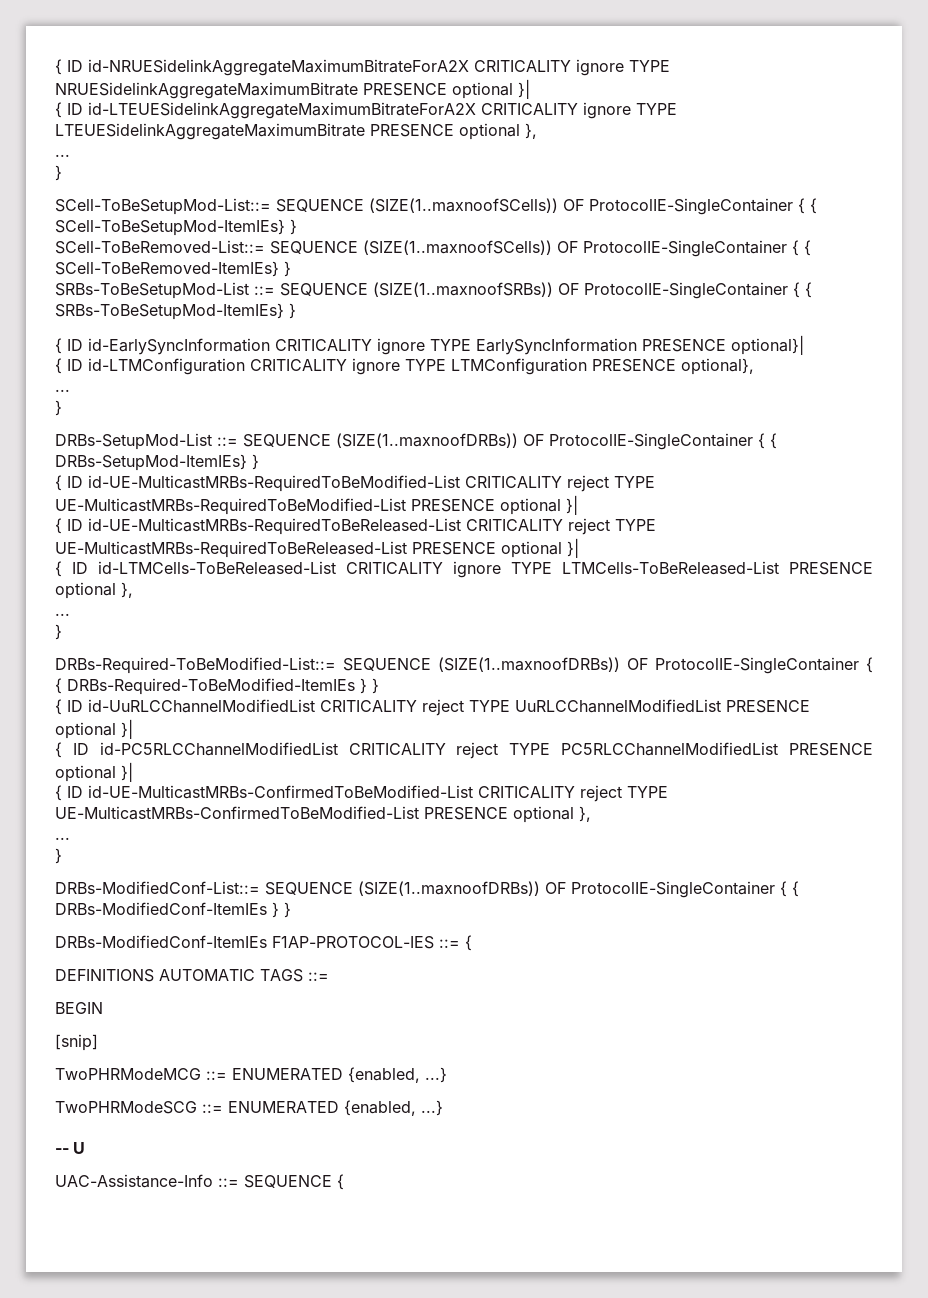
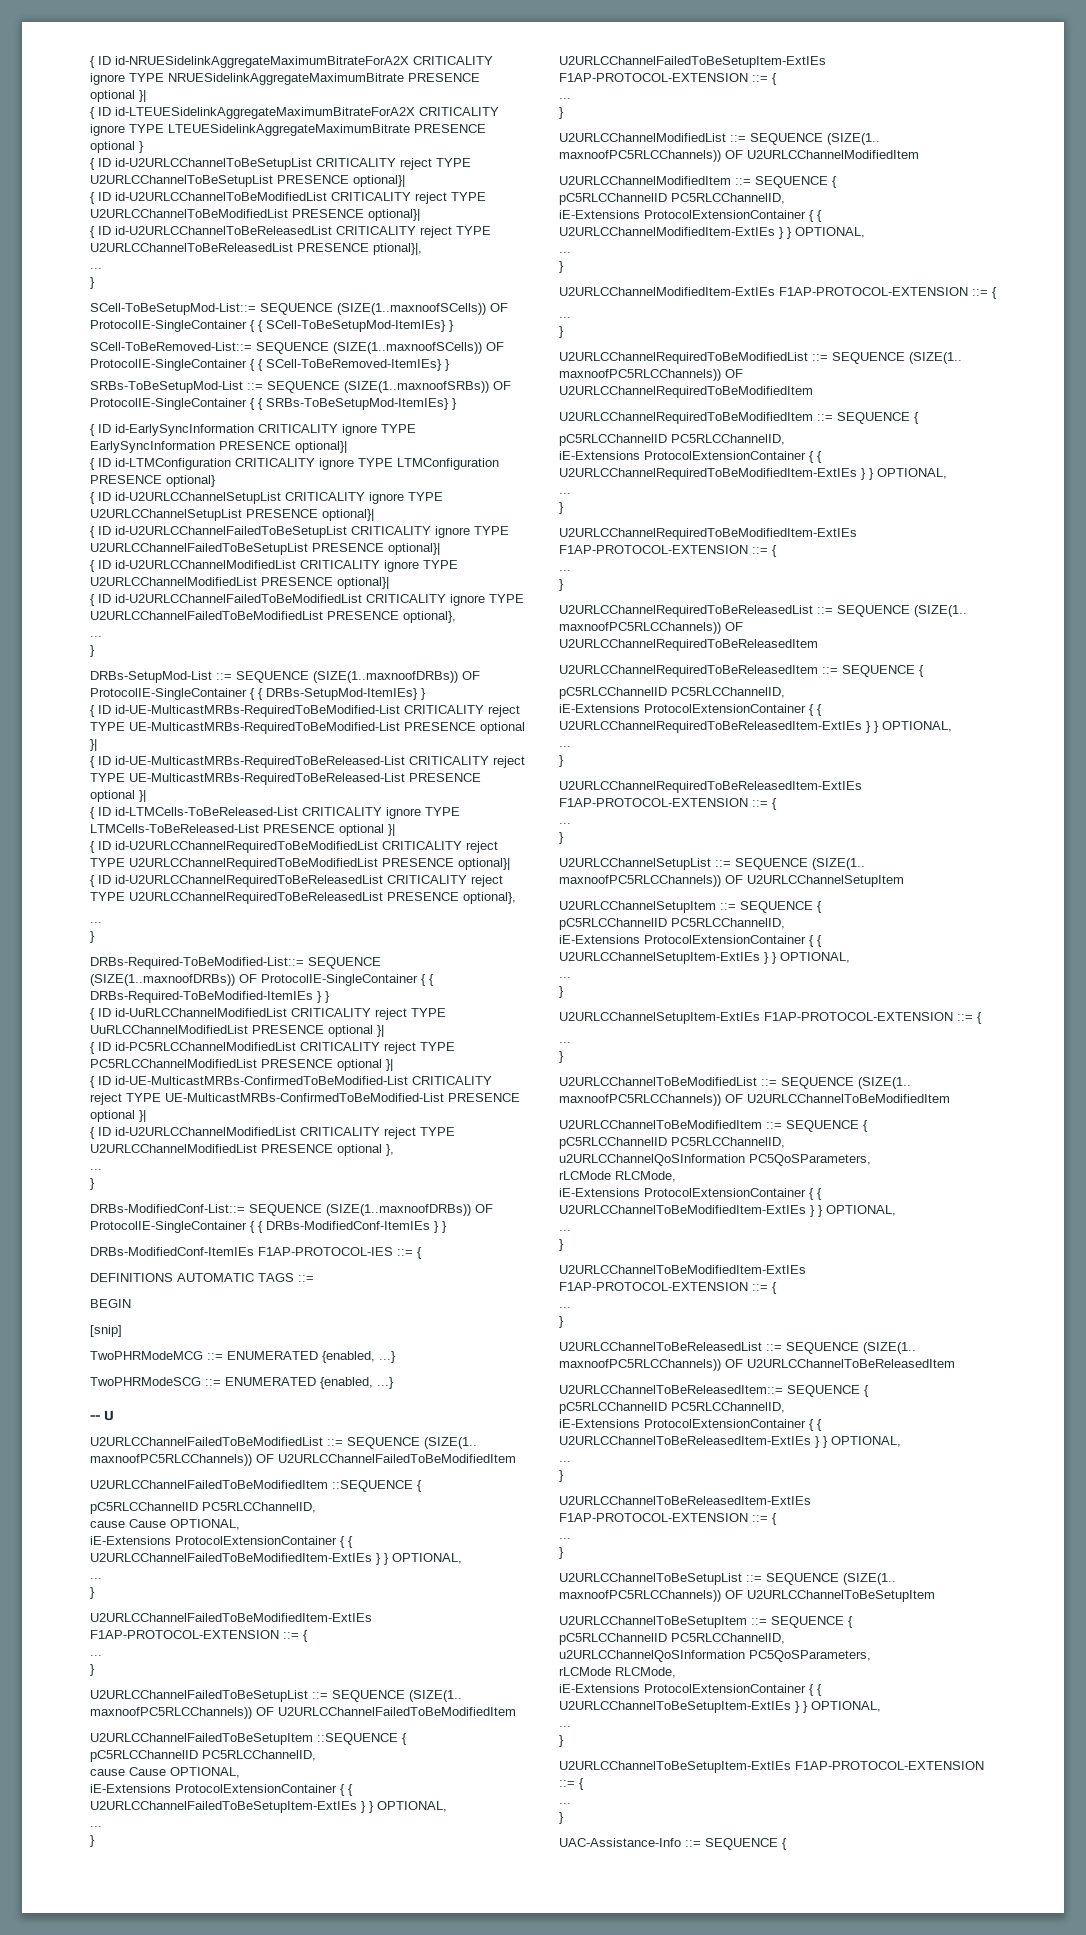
[525,123,537,139] }, -> [139,141,144,153] [90,158,471,170] [90,175,405,187] [90,192,486,204] [90,209,420,221] [90,226,491,238] [90,243,422,255] } // { ID id-U2URLCChannelToBeSetupList CRITICALITY reject TYPE U2URLCChannelToBeSetupList PRESENCE optional}| // { ID id-U2URLCChannelToBeModifiedList CRITICALITY reject TYPE U2URLCChannelToBeModifiedList PRESENCE optional}| // { ID id-U2URLCChannelToBeReleasedList CRITICALITY reject TYPE U2URLCChannelToBeReleasedList PRESENCE ptional}|,
(676, 365) none -> [166,475,216,487] [90,492,443,504] [90,509,374,521] [90,526,509,538] [90,543,440,555] [90,560,458,572] [90,577,389,589] [90,594,524,606] [90,611,399,620] optional} // { ID id-U2URLCChannelSetupList CRITICALITY ignore TYPE U2URLCChannelSetupList PRESENCE optional}| // { ID id-U2URLCChannelFailedToBeSetupList CRITICALITY ignore TYPE U2URLCChannelFailedToBeSetupList PRESENCE optional}| // { ID id-U2URLCChannelModifiedList CRITICALITY ignore TYPE U2URLCChannelModifiedList PRESENCE optional}| // { ID id-U2URLCChannelFailedToBeModifiedList CRITICALITY ignore TYPE U2URLCChannelFailedToBeModifiedList PRESENCE
[121,582,133,598] }, -> [388,824,395,836] [90,841,498,853] [90,858,510,870] [90,875,503,887] [90,892,516,904] }| // { ID id-U2URLCChannelRequiredToBeModifiedList CRITICALITY reject TYPE U2URLCChannelRequiredToBeModifiedList PRESENCE optional}| // { ID id-U2URLCChannelRequiredToBeReleasedList CRITICALITY reject TYPE U2URLCChannelRequiredToBeReleasedList PRESENCE optional},
(574, 814) none -> [139,1110,146,1122] [90,1127,455,1139] [90,1144,382,1156] }| // { ID id-U2URLCChannelModifiedList CRITICALITY reject TYPE U2URLCChannelModifiedList PRESENCE optional
(86, 1148) none -> [90,1437,477,1449] [90,1454,516,1466] [90,1480,422,1492] [90,1502,316,1514] [90,1519,240,1530] [90,1536,353,1548] [90,1553,462,1565] [90,1578,102,1579] [90,1587,95,1599] [90,1613,372,1622] [90,1630,308,1642] [90,1655,102,1656] [90,1664,95,1676] [90,1690,462,1702] [90,1707,516,1719] [90,1733,407,1745] [90,1750,316,1762] [90,1767,240,1778] [90,1784,353,1796] [90,1801,447,1813] [90,1826,102,1827] [90,1835,95,1847] [559,56,826,68] [559,73,777,85] [559,98,571,99] [559,107,564,119] [559,133,880,145] [559,150,919,162] [559,176,837,188] [559,193,785,205] [559,210,822,222] [559,227,865,239] [559,252,571,253] [559,261,564,273] [559,287,997,299] [559,317,571,318] [559,326,564,338] [559,352,962,364] [559,369,743,381] [559,386,813,398] [559,412,919,424] [559,434,785,446] [559,451,822,463] [559,468,947,480] [559,493,571,494] [559,502,564,514] [559,528,857,540] [559,545,777,557] [559,570,571,571] [559,579,564,591] [559,605,967,617] [559,622,743,634] [559,639,818,651] [559,665,924,677] [559,687,785,699] [559,704,822,716] [559,721,952,733] [559,746,571,747] [559,755,564,767] [559,781,862,793] [559,798,777,810] [559,823,571,824] [559,832,564,844] [559,858,865,870] [559,875,904,887] [559,901,822,913] [559,918,785,930] [559,935,822,947] [559,952,850,964] [559,977,571,978] [559,986,564,998] [559,1012,982,1024] [559,1042,571,1043] [559,1051,564,1063] [559,1077,911,1089] [559,1094,950,1106] [559,1120,868,1132] [559,1137,785,1149] [559,1154,871,1166] [559,1171,676,1182] [559,1188,822,1200] [559,1205,896,1217] [559,1230,571,1231] [559,1239,564,1251] [559,1265,806,1274] [559,1282,777,1294] [559,1307,571,1308] [559,1316,564,1328] [559,1342,916,1354] [559,1359,955,1371] [559,1385,869,1397] [559,1402,785,1414] [559,1419,822,1431] [559,1436,901,1448] [559,1461,571,1462] [559,1470,564,1482] [559,1496,811,1505] [559,1513,777,1525] [559,1538,571,1539] [559,1547,564,1559] [559,1573,896,1585] [559,1590,935,1602] [559,1616,853,1628] [559,1633,785,1645] [559,1650,871,1662] [559,1667,676,1678] [559,1684,822,1696] [559,1701,881,1713] [559,1726,571,1727] [559,1735,564,1747] [559,1761,984,1773] [559,1778,584,1790] [559,1803,571,1804] [559,1812,564,1824] // U2URLCChannelFailedToBeModifiedList ::= SEQUENCE (SIZE(1.. maxnoofPC5RLCChannels)) OF U2URLCChannelFailedToBeModifiedItem // U2URLCChannelFailedToBeModifiedItem ::SEQUENCE { // pC5RLCChannelID PC5RLCChannelID, // cause Cause OPTIONAL, // iE-Extensions ProtocolExtensionContainer { { U2URLCChannelFailedToBeModifiedItem-ExtIEs } } OPTIONAL, // ... // } // U2URLCChannelFailedToBeModifiedItem-ExtIEs F1AP-PROTOCOL-EXTENSION ::= { // ... // } // U2URLCChannelFailedToBeSetupList ::= SEQUENCE (SIZE(1.. maxnoofPC5RLCChannels)) OF U2URLCChannelFailedToBeModifiedItem // U2URLCChannelFailedToBeSetupItem ::SEQUENCE { // pC5RLCChannelID PC5RLCChannelID, // cause Cause OPTIONAL, // iE-Extensions ProtocolExtensionContainer { { U2URLCChannelFailedToBeSetupItem-ExtIEs } } OPTIONAL, // ... // } // U2URLCChannelFailedToBeSetupItem-ExtIEs F1AP-PROTOCOL-EXTENSION ::= { // ... // } // U2URLCChannelModifiedList ::= SEQUENCE (SIZE(1.. maxnoofPC5RLCChannels)) OF U2URLCChannelModifiedItem // U2URLCChannelModifiedItem ::= SEQUENCE { // pC5RLCChannelID PC5RLCChannelID, // iE-Extensions ProtocolExtensionContainer { { U2URLCChannelModifiedItem-ExtIEs } } OPTIONAL, // ... // } // U2URLCChannelModifiedItem-ExtIEs F1AP-PROTOCOL-EXTENSION ::= { // ... // } // U2URLCChannelRequiredToBeModifiedList ::= SEQUENCE (SIZE(1.. maxnoofPC5RLCChannels)) OF U2URLCChannelRequiredToBeModifiedItem // U2URLCChannelRequiredToBeModifiedItem ::= SEQUENCE { // pC5RLCChannelID PC5RLCChannelID, // iE-Extensions ProtocolExtensionContainer { { U2URLCChannelRequiredToBeModifiedItem-ExtIEs } } OPTIONAL, // ... // } // U2URLCChannelRequiredToBeModifiedItem-ExtIEs F1AP-PROTOCOL-EXTENSION ::= { // ... // } // U2URLCChannelRequiredToBeReleasedList ::= SEQUENCE (SIZE(1.. maxnoofPC5RLCChannels)) OF U2URLCChannelRequiredToBeReleasedItem // U2URLCChannelRequiredToBeReleasedItem ::= SEQUENCE { // pC5RLCChannelID PC5RLCChannelID, // iE-Extensions ProtocolExtensionContainer { { U2URLCChannelRequiredToBeReleasedItem-ExtIEs } } OPTIONAL, // ... // } // U2URLCChannelRequiredToBeReleasedItem-ExtIEs F1AP-PROTOCOL-EXTENSION ::= { // ... // } // U2URLCChannelSetupList ::= SEQUENCE (SIZE(1.. maxnoofPC5RLCChannels)) OF U2URLCChannelSetupItem // U2URLCChannelSetupItem ::= SEQUENCE { // pC5RLCChannelID PC5RLCChannelID, // iE-Extensions ProtocolExtensionContainer { { U2URLCChannelSetupItem-ExtIEs } } OPTIONAL, // ... // } // U2URLCChannelSetupItem-ExtIEs F1AP-PROTOCOL-EXTENSION ::= { // ... // } // U2URLCChannelToBeModifiedList ::= SEQUENCE (SIZE(1.. maxnoofPC5RLCChannels)) OF U2URLCChannelToBeModifiedItem // U2URLCChannelToBeModifiedItem ::= SEQUENCE { // pC5RLCChannelID PC5RLCChannelID, // u2URLCChannelQoSInformation PC5QoSParameters, // rLCMode RLCMode, // iE-Extensions ProtocolExtensionContainer { { U2URLCChannelToBeModifiedItem-ExtIEs } } OPTIONAL, // ... // } // U2URLCChannelToBeModifiedItem-ExtIEs F1AP-PROTOCOL-EXTENSION ::= { // ... // } // U2URLCChannelToBeReleasedList ::= SEQUENCE (SIZE(1.. maxnoofPC5RLCChannels)) OF U2URLCChannelToBeReleasedItem // U2URLCChannelToBeReleasedItem::= SEQUENCE { // pC5RLCChannelID PC5RLCChannelID, // iE-Extensions ProtocolExtensionContainer { { U2URLCChannelToBeReleasedItem-ExtIEs } } OPTIONAL, // ... // } // U2URLCChannelToBeReleasedItem-ExtIEs F1AP-PROTOCOL-EXTENSION ::= { // ... // } // U2URLCChannelToBeSetupList ::= SEQUENCE (SIZE(1.. maxnoofPC5RLCChannels)) OF U2URLCChannelToBeSetupItem // U2URLCChannelToBeSetupItem ::= SEQUENCE { // pC5RLCChannelID PC5RLCChannelID, // u2URLCChannelQoSInformation PC5QoSParameters, // rLCMode RLCMode, // iE-Extensions ProtocolExtensionContainer { { U2URLCChannelToBeSetupItem-ExtIEs } } OPTIONAL, // ... // } // U2URLCChannelToBeSetupItem-ExtIEs F1AP-PROTOCOL-EXTENSION ::= { // ... // }

